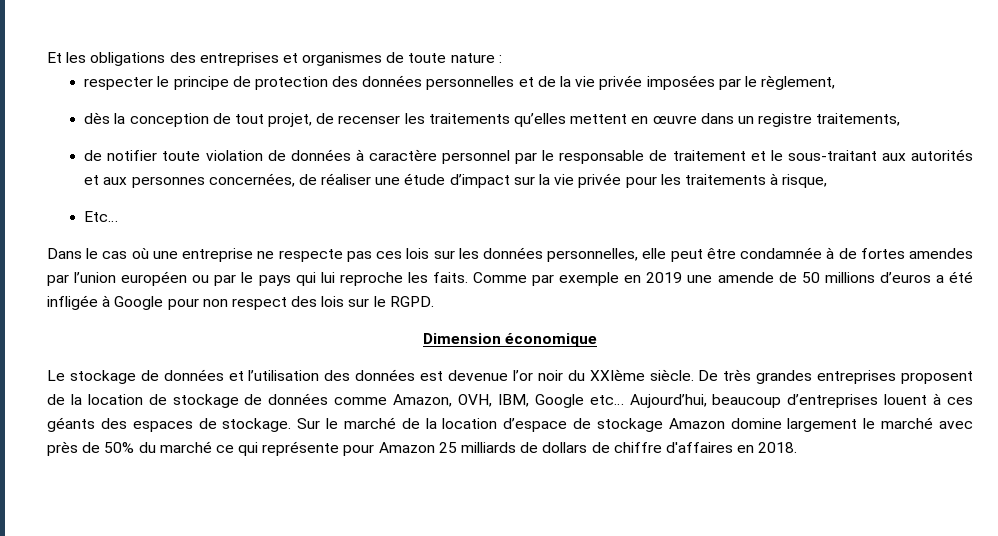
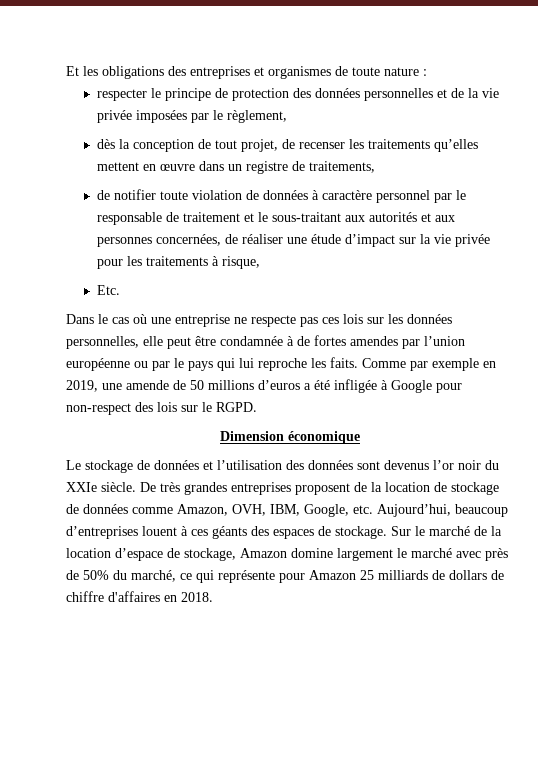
(813, 120) none -> [292,161,306,171] de
[84,211,119,222] Etc… -> [97,285,121,295] Etc.
[121,271,188,286] européen -> [66,358,130,371] européenne
[646,272,683,283] 2019 -> [66,380,98,392] 2019,
[202,297,287,310] non respect -> [66,403,131,415] non-respect
[420,370,509,381] est devenue -> [357,460,429,470] sont devenus
[589,369,645,381] XXIème -> [66,482,97,492] XXIe
[534,394,624,408] Google etc… -> [304,504,373,517] Google, etc.
[596,418,663,432] stockage -> [184,548,236,561] stockage,
[159,441,212,453] marché -> [131,570,176,582] marché,

